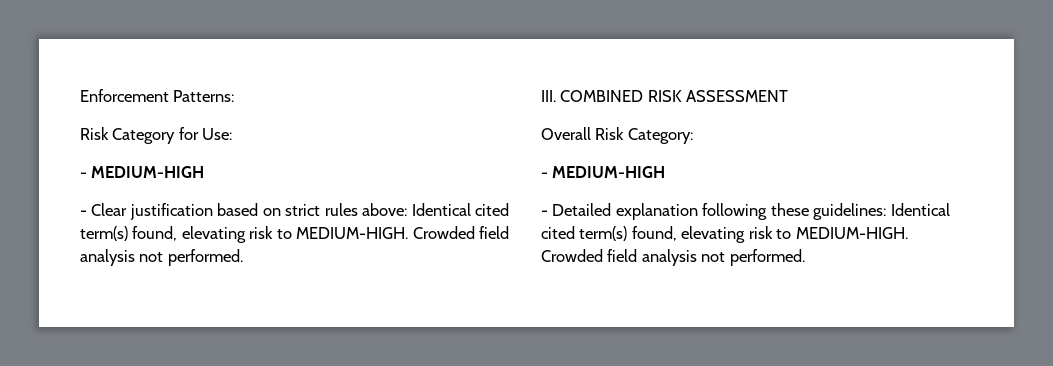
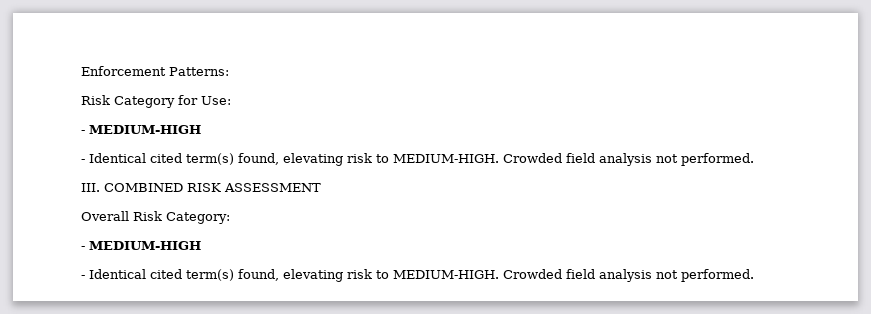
[91,203,408,220] Clear justification based on strict rules above: -> (85, 161) none
[552,203,887,220] Detailed explanation following these guidelines: -> (85, 277) none

